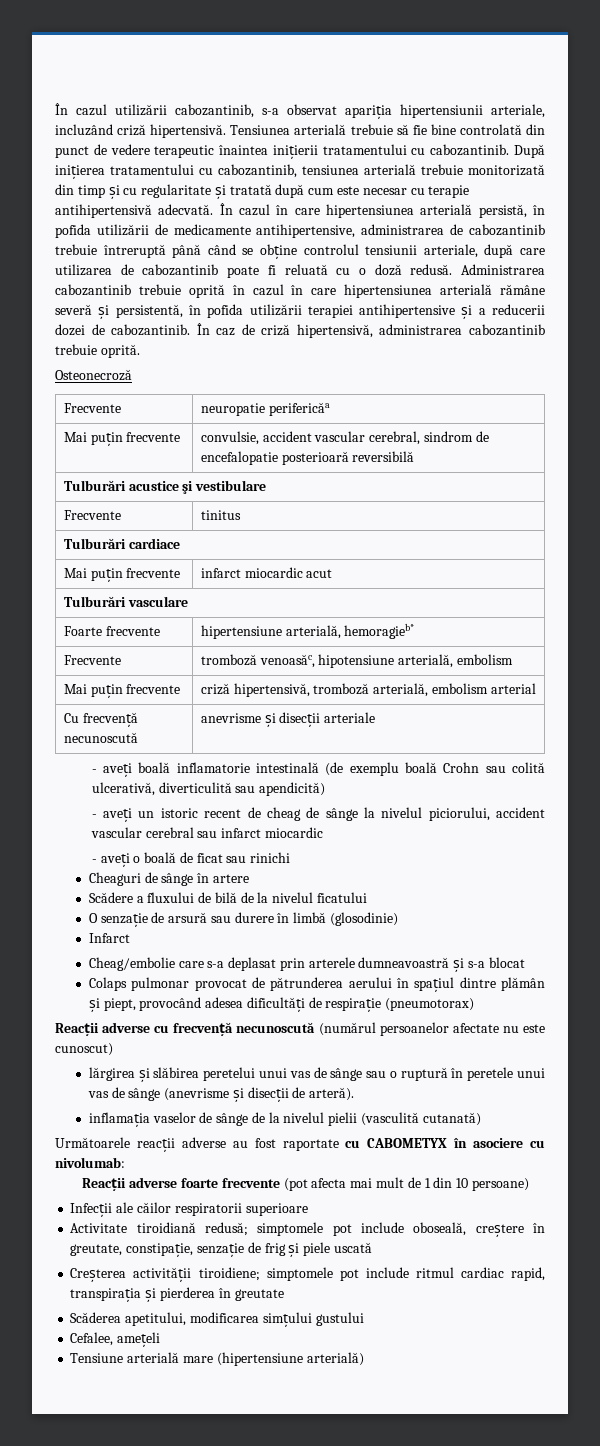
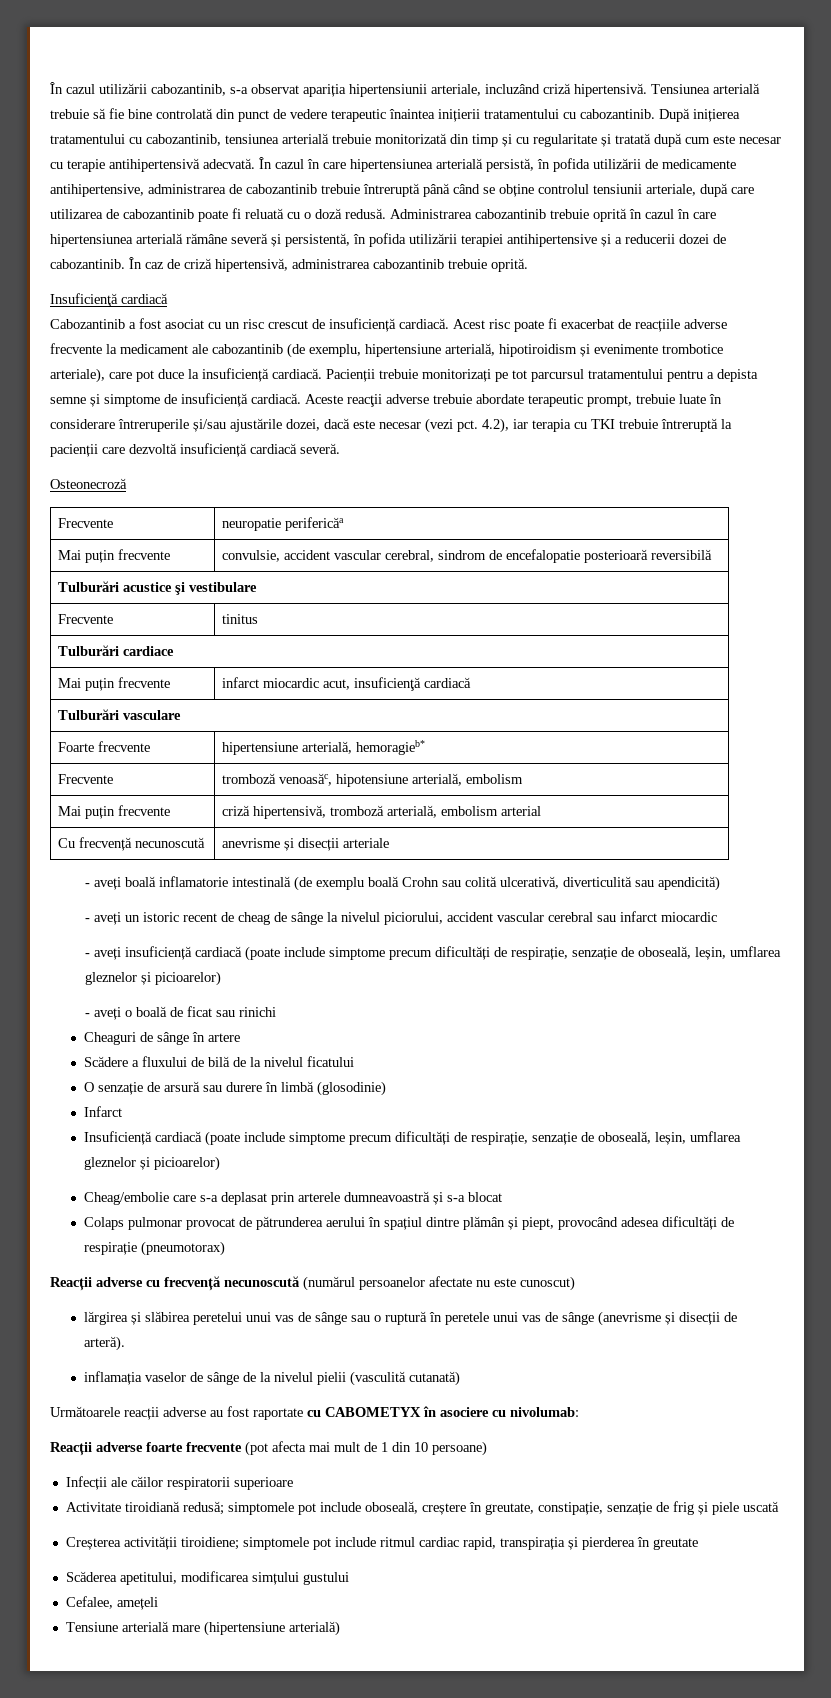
(140, 351) none -> [50,293,168,307] [50,318,727,332] [50,343,723,358] [50,368,758,383] [50,393,722,407] [50,418,732,433] [50,443,340,457] // Insuficienţă cardiacă // Cabozantinib a fost asociat cu un risc crescut de insuficiență cardiacă. Acest risc poate fi exacerbat de reacțiile adverse frecvente la medicament ale cabozantinib (de exemplu, hipertensiune arterială, hipotiroidism și evenimente trombotice arteriale), care pot duce la insuficiență cardiacă. Pacienții trebuie monitorizați pe tot parcursul tratamentului pentru a depista semne și simptome de insuficiență cardiacă. Aceste reacţii adverse trebuie abordate terapeutic prompt, trebuie luate în considerare întreruperile și/sau ajustările dozei, dacă este necesar (vezi pct. 4.2), iar terapia cu TKI trebuie întreruptă la pacienții care dezvoltă insuficiență cardiacă severă.
[306,569,333,578] acut -> [322,677,471,691] acut, insuficienţă cardiacă
(323, 832) none -> [85,946,782,961] [85,971,222,986] // - aveți insuficiență cardiacă (poate include simptome precum dificultăți de respirație, senzație de oboseală, leșin, umflarea gleznelor și picioarelor)
(130, 938) none -> [83,1131,741,1146] [83,1156,220,1171] // Insuficiență cardiacă (poate include simptome precum dificultăți de respirație, senzație de oboseală, leșin, umflarea gleznelor și picioarelor)

